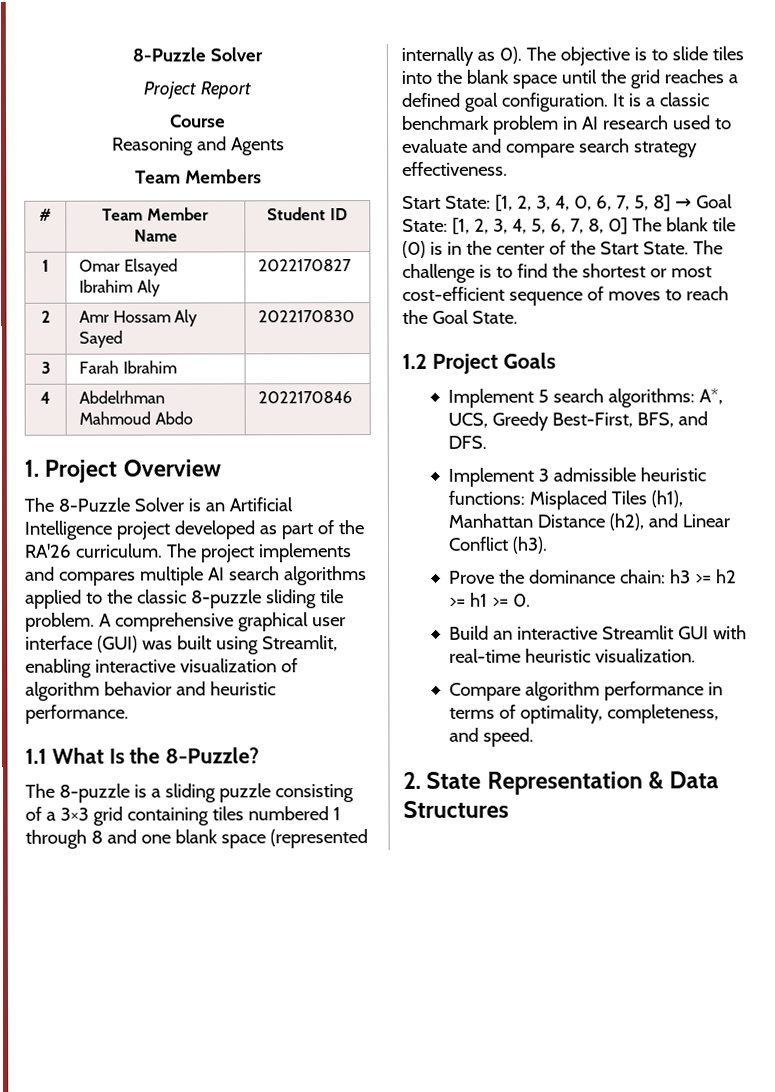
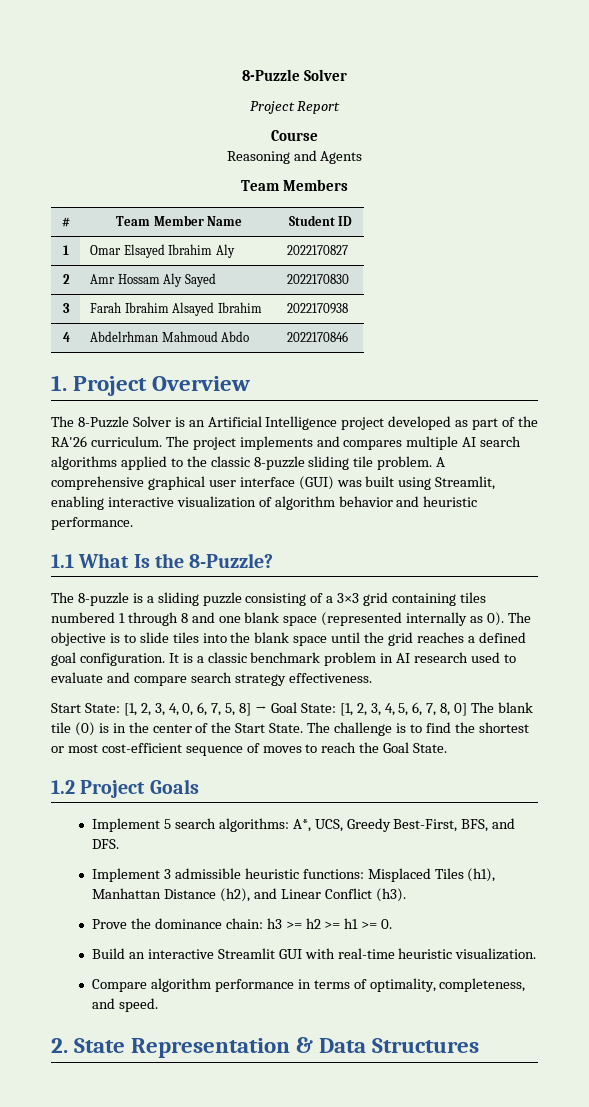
(177, 367) | -> [172,302,262,316] [287,303,349,314] Alsayed Ibrahim | 2022170938

